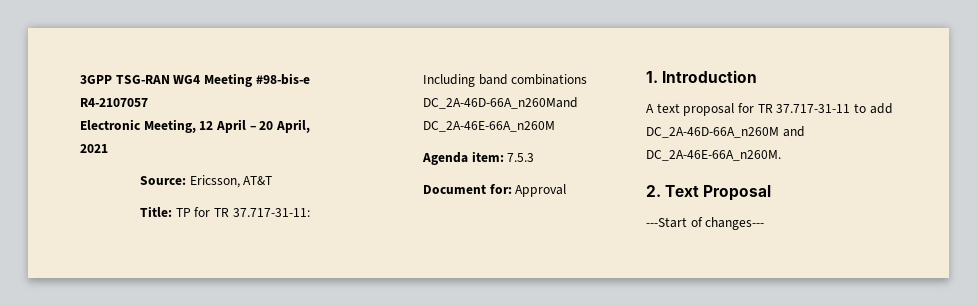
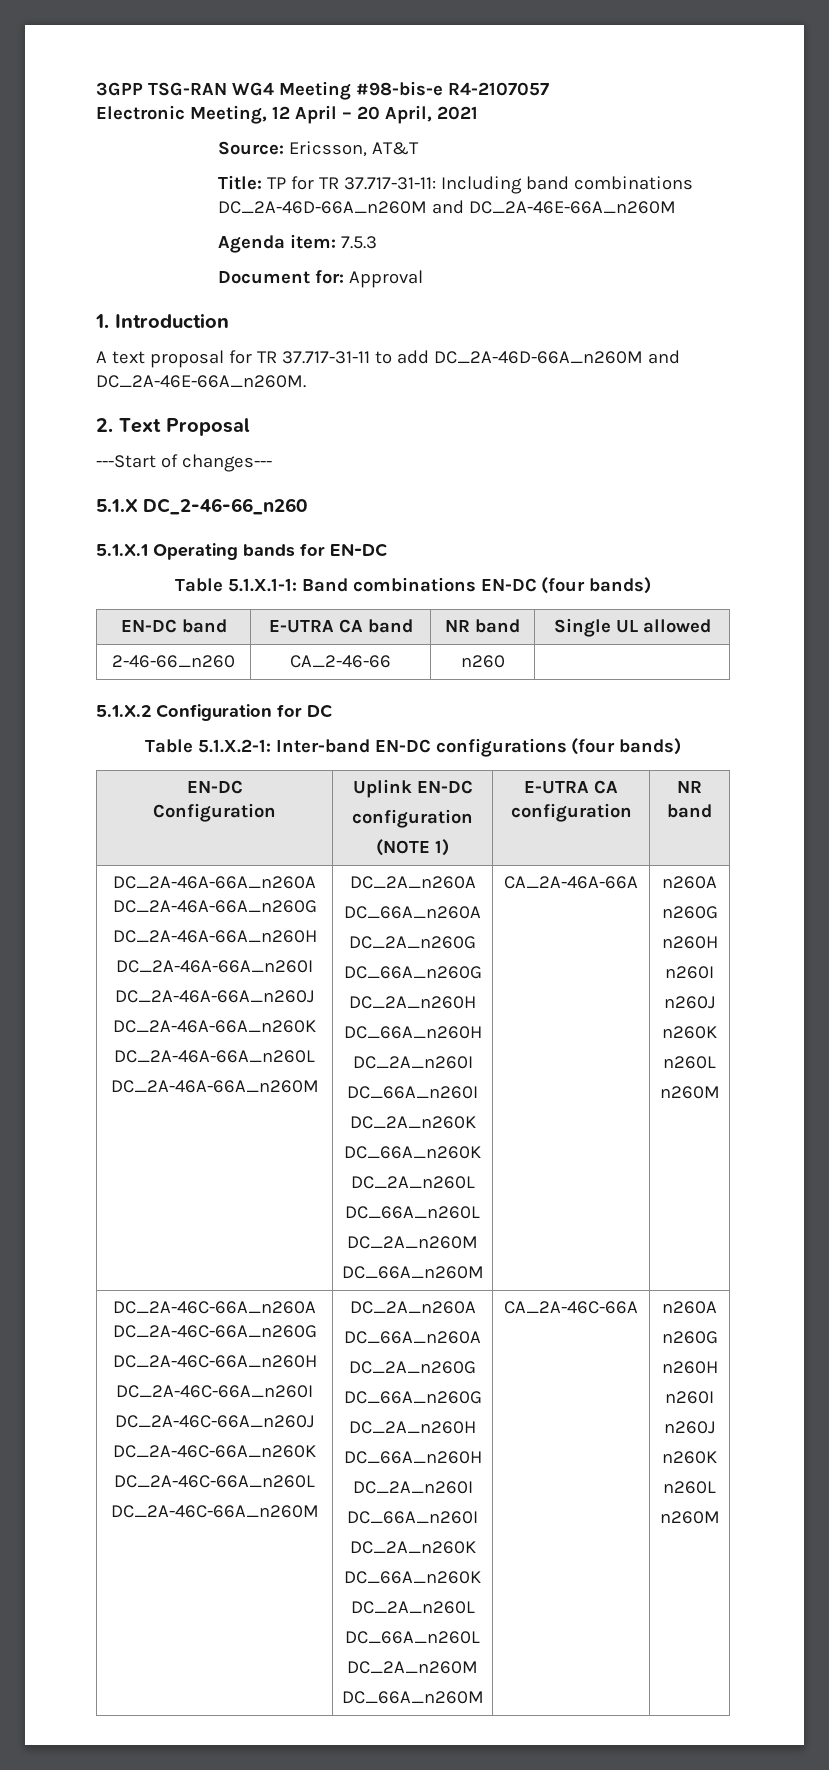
[422,97,578,109] DC_2A-46D-66A_n260Mand -> [218,200,465,214] DC_2A-46D-66A_n260M and
(765, 223) none -> [96,498,308,515] [96,543,388,560] [174,577,652,594] [120,619,227,633] [268,619,413,633] [445,619,520,633] [553,618,711,637] [112,655,235,668] [290,655,391,668] [460,655,505,668] [96,704,333,721] [144,738,682,757] [186,780,243,794] [153,803,276,822] [352,779,473,798] [352,809,473,828] [376,839,449,856] [524,780,618,794] [510,803,632,822] [677,781,702,793] [667,804,712,818] [113,876,316,889] [112,900,317,913] [112,930,317,943] [116,960,313,973] [115,990,314,1003] [113,1020,316,1033] [114,1050,315,1063] [110,1080,319,1093] [349,876,476,889] [344,906,481,919] [349,936,476,949] [343,966,482,979] [349,996,476,1009] [343,1026,482,1039] [352,1056,473,1069] [347,1086,478,1099] [349,1116,476,1129] [344,1146,481,1159] [350,1176,475,1189] [345,1206,480,1219] [347,1236,478,1249] [341,1266,484,1279] [504,876,638,889] [662,876,717,889] [661,906,718,919] [661,936,718,949] [665,966,714,979] [664,996,715,1009] [662,1026,717,1039] [663,1056,716,1069] [659,1086,720,1099] [113,1301,316,1314] [112,1325,317,1338] [112,1355,317,1368] [116,1385,313,1398] [115,1415,314,1428] [113,1445,316,1458] [114,1475,315,1488] [110,1505,319,1518] [349,1301,476,1314] [344,1331,481,1344] [349,1361,476,1374] [343,1391,482,1404] [349,1421,476,1434] [343,1451,482,1464] [352,1481,473,1494] [347,1511,478,1524] [349,1541,476,1554] [344,1571,481,1584] [350,1601,475,1614] [345,1631,480,1644] [347,1661,478,1674] [341,1691,484,1704] [504,1301,638,1314] [662,1301,717,1314] [661,1331,718,1344] [661,1361,718,1374] [665,1391,714,1404] [664,1421,715,1434] [662,1451,717,1464] [663,1481,716,1494] [659,1511,720,1524] // 5.1.X DC_2-46-66_n260 // 5.1.X.1 Operating bands for EN-DC // Table 5.1.X.1-1: Band combinations EN-DC (four bands) // EN-DC band | E-UTRA CA band | NR band | Single UL allowed // 2-46-66_n260 | CA_2-46-66 | n260 | // 5.1.X.2 Configuration for DC // Table 5.1.X.2-1: Inter-band EN-DC configurations (four bands) // EN-DC // Configuration | Uplink EN-DC // configuration // (NOTE 1) | E-UTRA CA configuration | NR band // DC_2A-46A-66A_n260A DC_2A-46A-66A_n260G // DC_2A-46A-66A_n260H // DC_2A-46A-66A_n260I // DC_2A-46A-66A_n260J // DC_2A-46A-66A_n260K // DC_2A-46A-66A_n260L // DC_2A-46A-66A_n260M | DC_2A_n260A // DC_66A_n260A // DC_2A_n260G // DC_66A_n260G // DC_2A_n260H // DC_66A_n260H // DC_2A_n260I // DC_66A_n260I // DC_2A_n260K // DC_66A_n260K // DC_2A_n260L // DC_66A_n260L // DC_2A_n260M // DC_66A_n260M | CA_2A-46A-66A | n260A // n260G // n260H // n260I // n260J // n260K // n260L // n260M // DC_2A-46C-66A_n260A DC_2A-46C-66A_n260G // DC_2A-46C-66A_n260H // DC_2A-46C-66A_n260I // DC_2A-46C-66A_n260J // DC_2A-46C-66A_n260K // DC_2A-46C-66A_n260L // DC_2A-46C-66A_n260M | DC_2A_n260A // DC_66A_n260A // DC_2A_n260G // DC_66A_n260G // DC_2A_n260H // DC_66A_n260H // DC_2A_n260I // DC_66A_n260I // DC_2A_n260K // DC_66A_n260K // DC_2A_n260L // DC_66A_n260L // DC_2A_n260M // DC_66A_n260M | CA_2A-46C-66A | n260A // n260G // n260H // n260I // n260J // n260K // n260L // n260M

